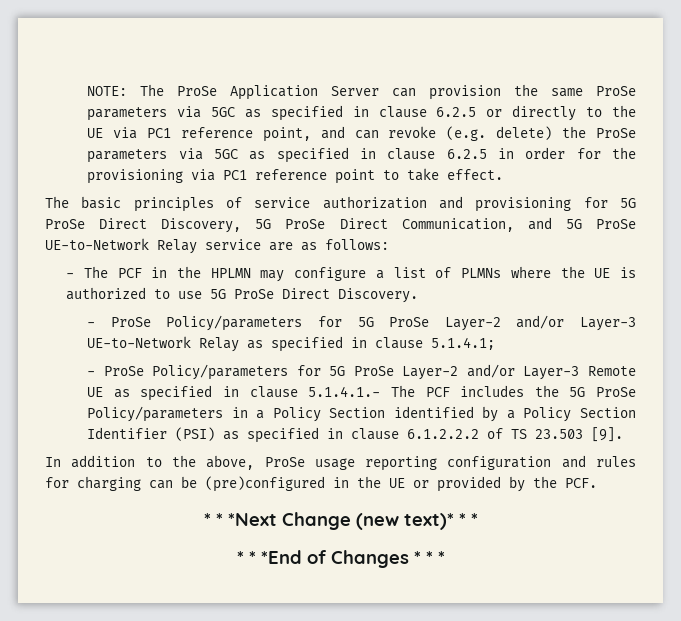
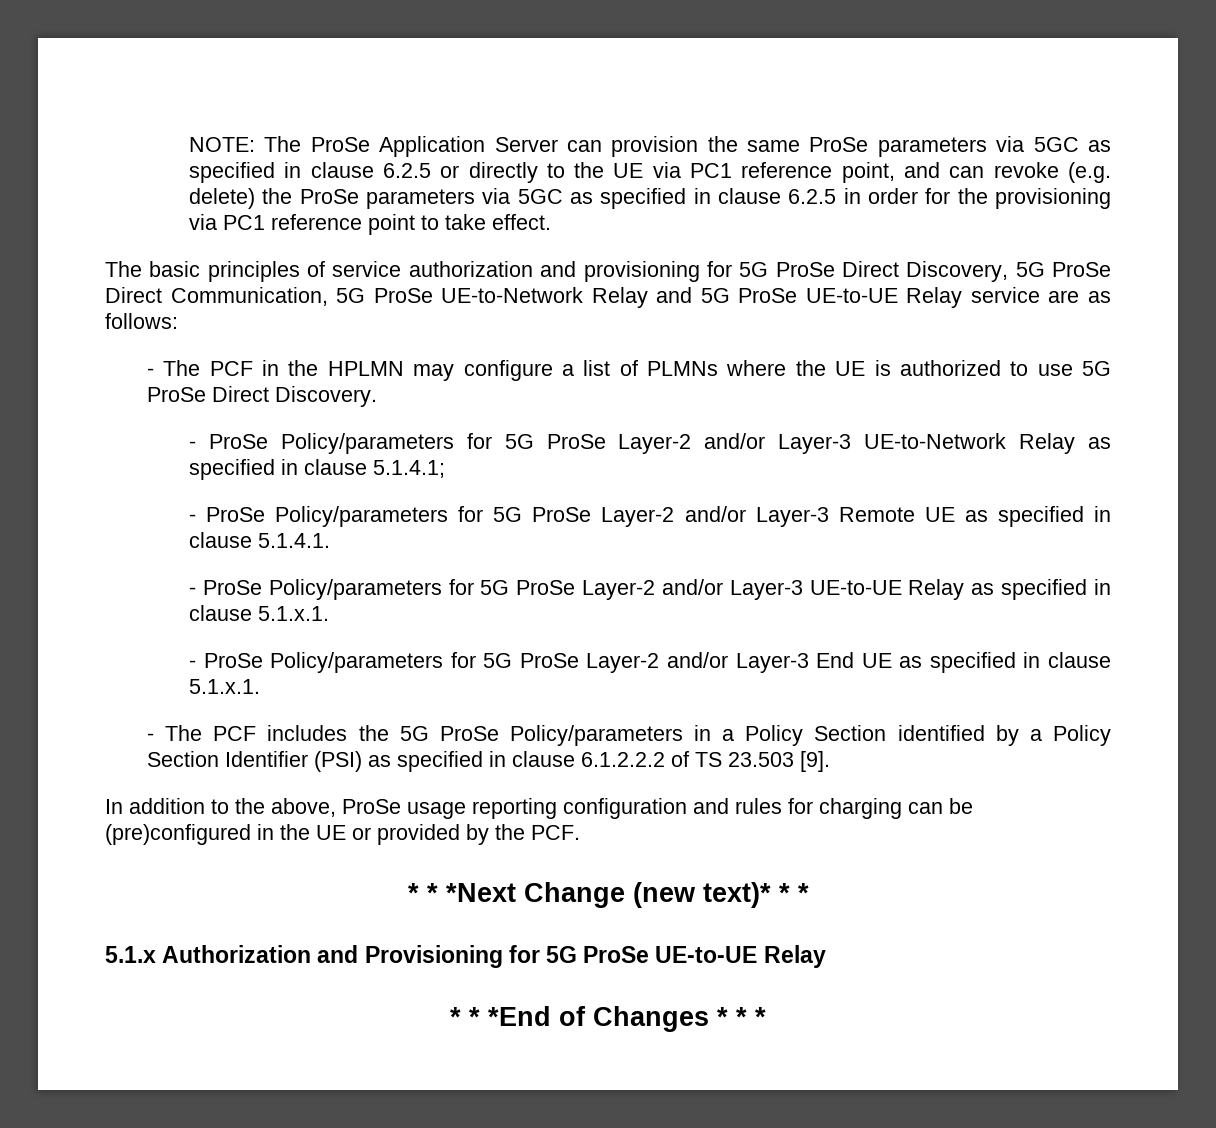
(514, 225) none -> [336,287,648,308] 5G ProSe UE-to-Network Relay
[45,238,149,250] UE-to-Network -> [805,288,898,303] UE-to-UE
[308,386,381,397] 5.1.4.1.- -> [257,533,330,548] [188,579,1111,600] [188,605,329,621] [188,652,1112,673] [188,679,260,694] [146,733,154,741] 5.1.4.1. // - ProSe Policy/parameters for 5G ProSe Layer-2 and/or Layer-3 UE-to-UE Relay as specified in clause 5.1.x.1. // - ProSe Policy/parameters for 5G ProSe Layer-2 and/or Layer-3 End UE as specified in clause 5.1.x.1. // -
(478, 519) none -> [105,945,826,968] // 5.1.x Authorization and Provisioning for 5G ProSe UE-to-UE Relay

